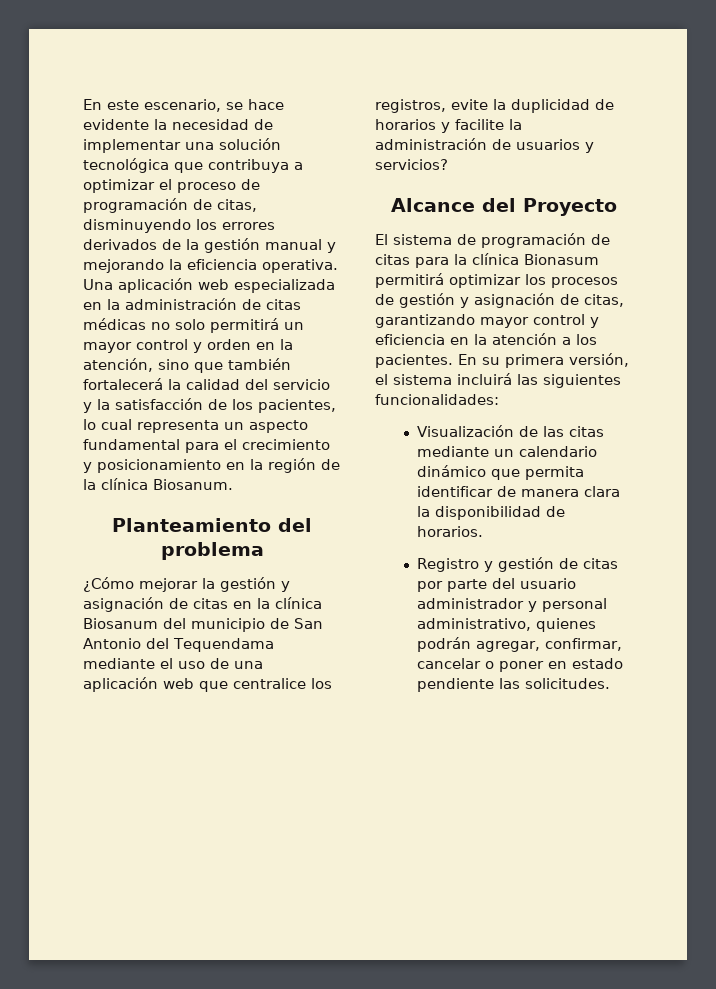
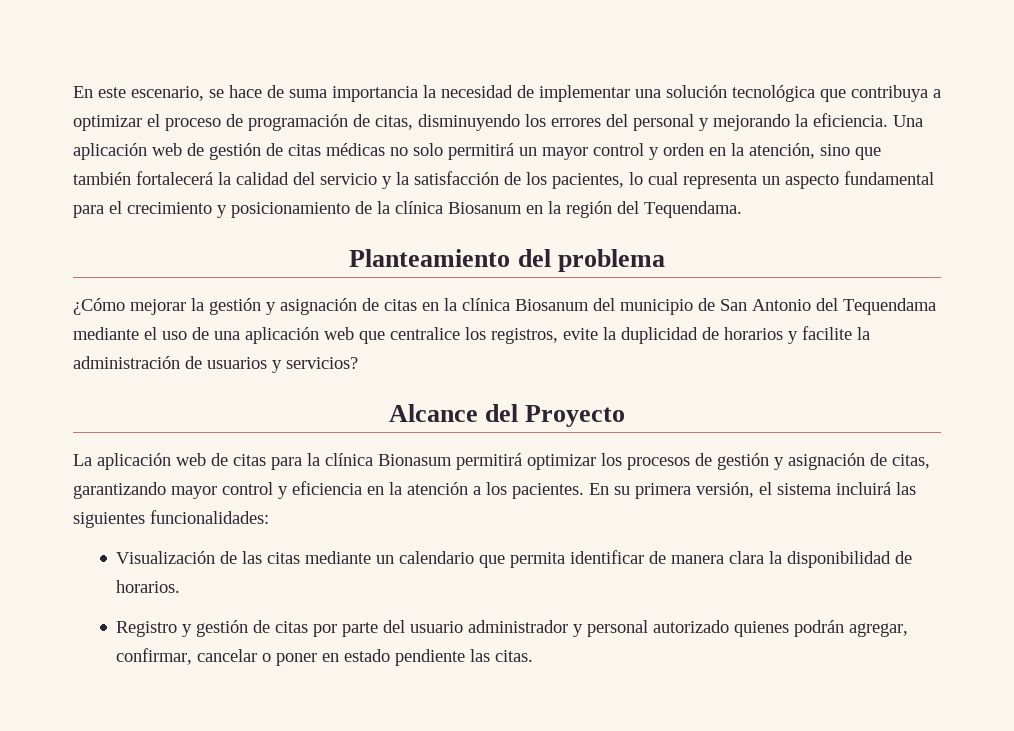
[83,119,149,130] evidente -> [267,85,418,102] de suma importancia
[83,238,322,253] derivados de la gestión manual -> [606,114,694,131] del personal
[187,259,338,273] eficiencia operativa. -> [813,113,888,127] eficiencia.
[234,279,335,293] [83,298,237,310] especializada en la administración -> [187,143,261,160] de gestión
[226,458,340,473] [83,478,233,490] en la región de la clínica Biosanum. -> [355,201,742,218] de la clínica Biosanum en la región del Tequendama.
[375,233,586,248] El sistema de programación -> [73,453,206,470] La aplicación web
[417,465,487,477] dinámico -> (475, 557) none
[417,618,532,631] administrativo, -> [653,620,730,633] autorizado
[525,678,611,689] solicitudes. -> [495,650,534,662] citas.

